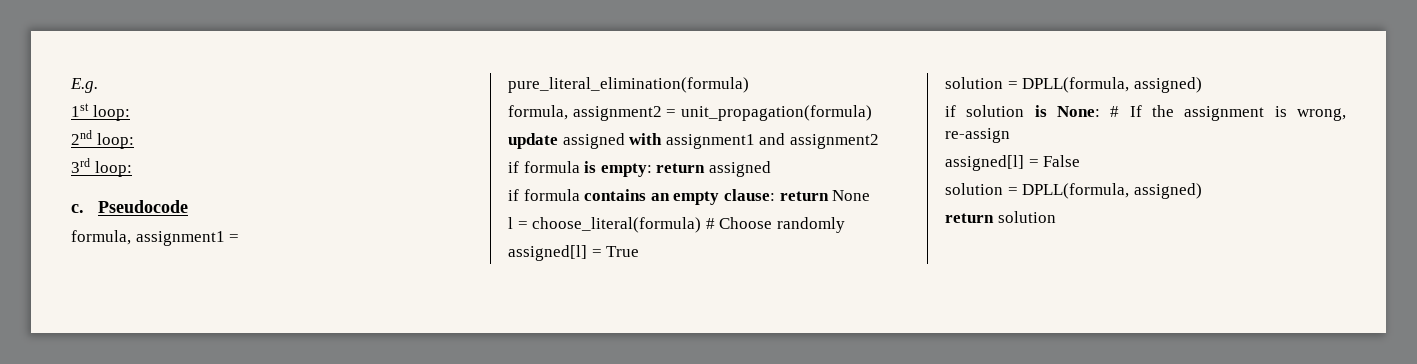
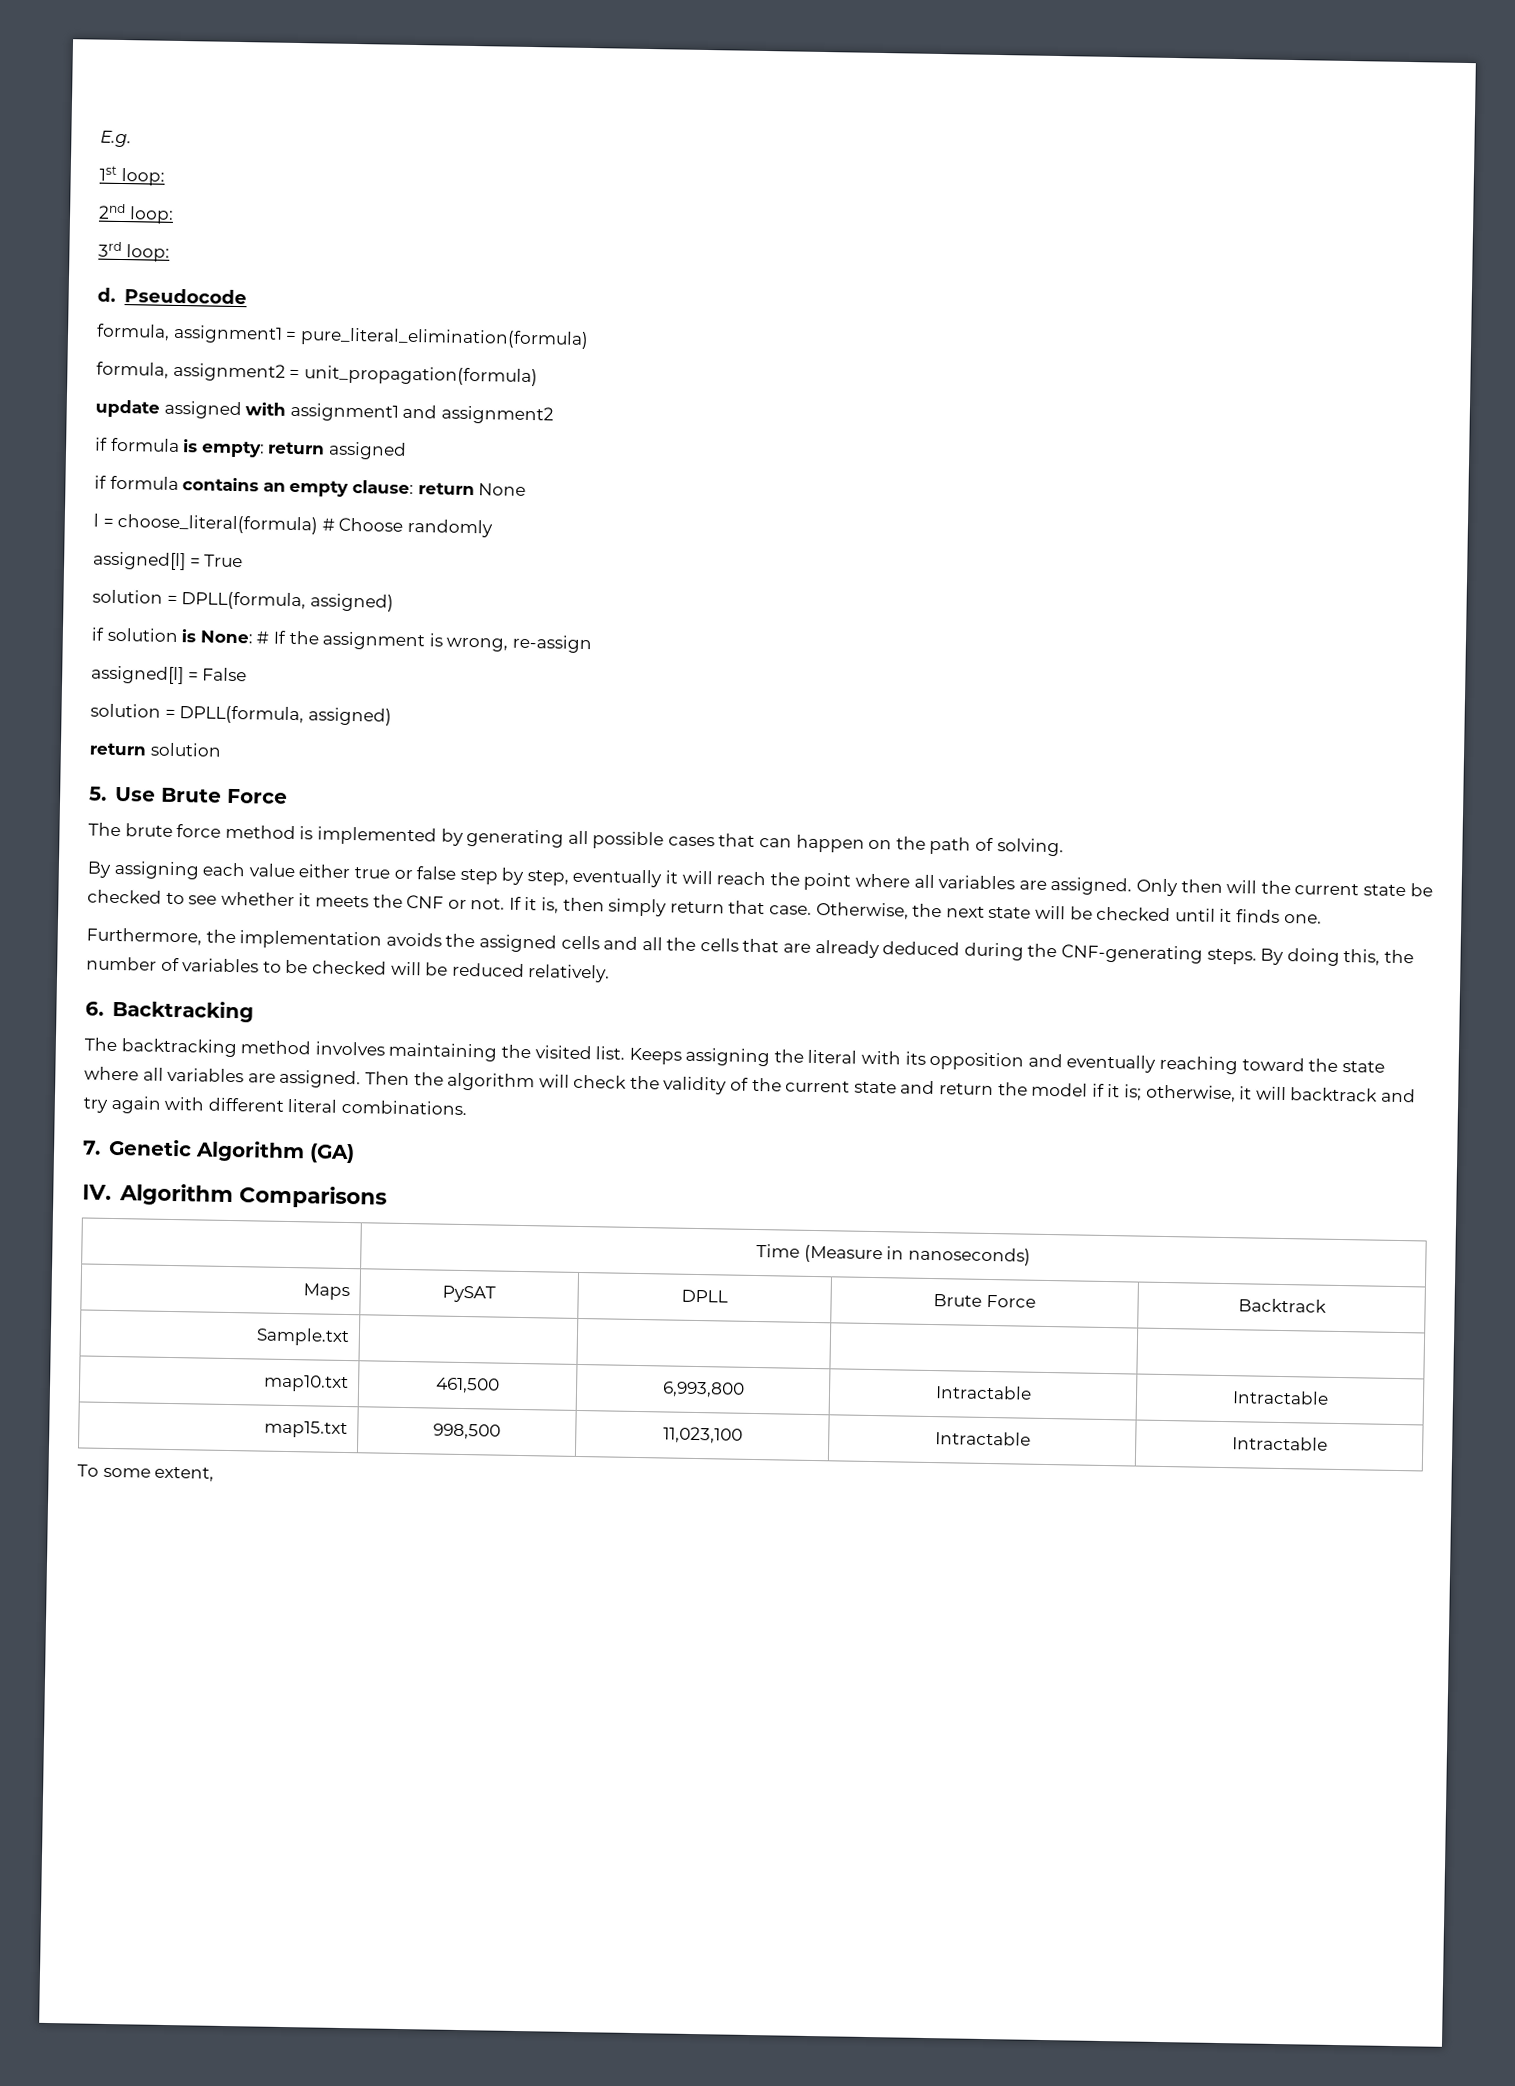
[71,204,84,213] c. -> [97,287,116,302] d.
(1056, 217) none -> [89,786,288,804] [88,822,1064,857] [87,860,1433,897] [87,889,1322,924] [86,927,1414,966] [86,956,611,983] [85,999,254,1023] [84,1037,1385,1075] [84,1066,1416,1103] [83,1095,467,1116] [82,1138,355,1164] [82,1183,387,1209] [756,1244,1031,1266] [303,1283,351,1301] [442,1285,496,1303] [681,1289,728,1303] [933,1294,1036,1308] [1237,1298,1327,1313] [256,1327,351,1347] [263,1374,350,1393] [435,1377,500,1394] [661,1381,745,1398] [934,1385,1032,1400] [1231,1390,1329,1405] [264,1420,349,1439] [433,1423,501,1440] [662,1426,743,1444] [934,1431,1031,1446] [1231,1436,1328,1451] [77,1464,215,1482] // 5. Use Brute Force // The brute force method is implemented by generating all possible cases that can happen on the path of solving. // By assigning each value either true or false step by step, eventually it will reach the point where all variables are assigned. Only then will the current state be checked to see whether it meets the CNF or not. If it is, then simply return that case. Otherwise, the next state will be checked until it finds one. // Furthermore, the implementation avoids the assigned cells and all the cells that are already deduced during the CNF-generating steps. By doing this, the number of variables to be checked will be reduced relatively. // 6. Backtracking // The backtracking method involves maintaining the visited list. Keeps assigning the literal with its opposition and eventually reaching toward the state where all variables are assigned. Then the algorithm will check the validity of the current state and return the model if it is; otherwise, it will backtrack and try again with different literal combinations. // 7. Genetic Algorithm (GA) // IV. Algorithm Comparisons // | Time (Measure in nanoseconds) // Maps | PySAT | DPLL | Brute Force | Backtrack // Sample.txt | | | | // map10.txt | 461,500 | 6,993,800 | Intractable | Intractable // map15.txt | 998,500 | 11,023,100 | Intractable | Intractable // To some extent,

